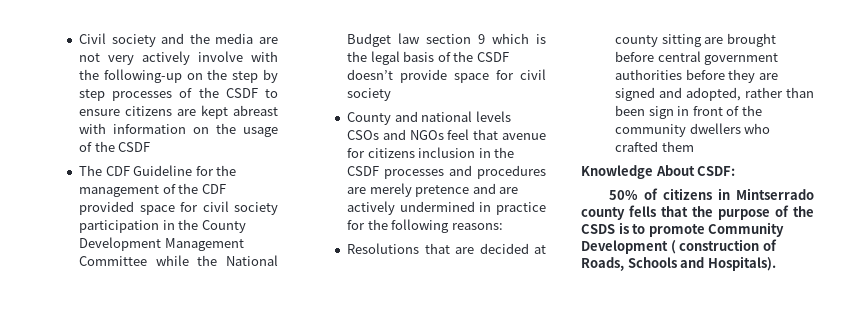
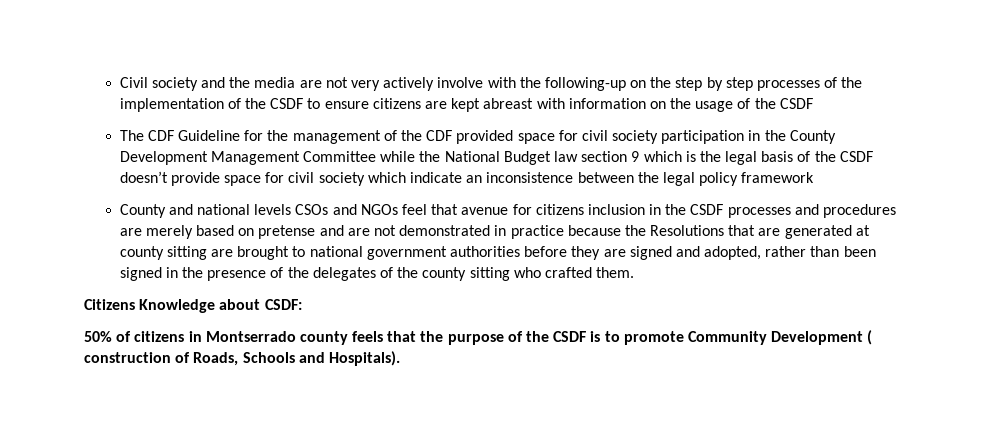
(219, 92) none -> [119,98,267,112] implementation of the
(392, 94) none -> [367,172,815,186] which indicate an inconsistence between the legal policy framework
[415,183,519,197] [347,201,546,215] [347,219,503,233] pretence and are actively undermined in practice for the following reasons: // -> [196,225,646,239] based on pretense and are not demonstrated in practice because the
[479,243,529,254] decided -> [784,225,852,239] generated
[615,51,701,62] before central -> [292,246,363,257] to national
[648,105,762,119] [615,123,771,137] [615,141,694,152] [581,165,695,179] sign in front of the community dwellers who crafted them // Knowledge About -> [119,267,635,281] [84,299,261,313] signed in the presence of the delegates of the county sitting who crafted them. // Citizens Knowledge about
[736,188,814,200] [581,205,656,220] Mintserrado county fells -> [205,331,384,345] Montserrado county feels
[581,224,615,234] CSDS -> [553,331,587,342] CSDF

